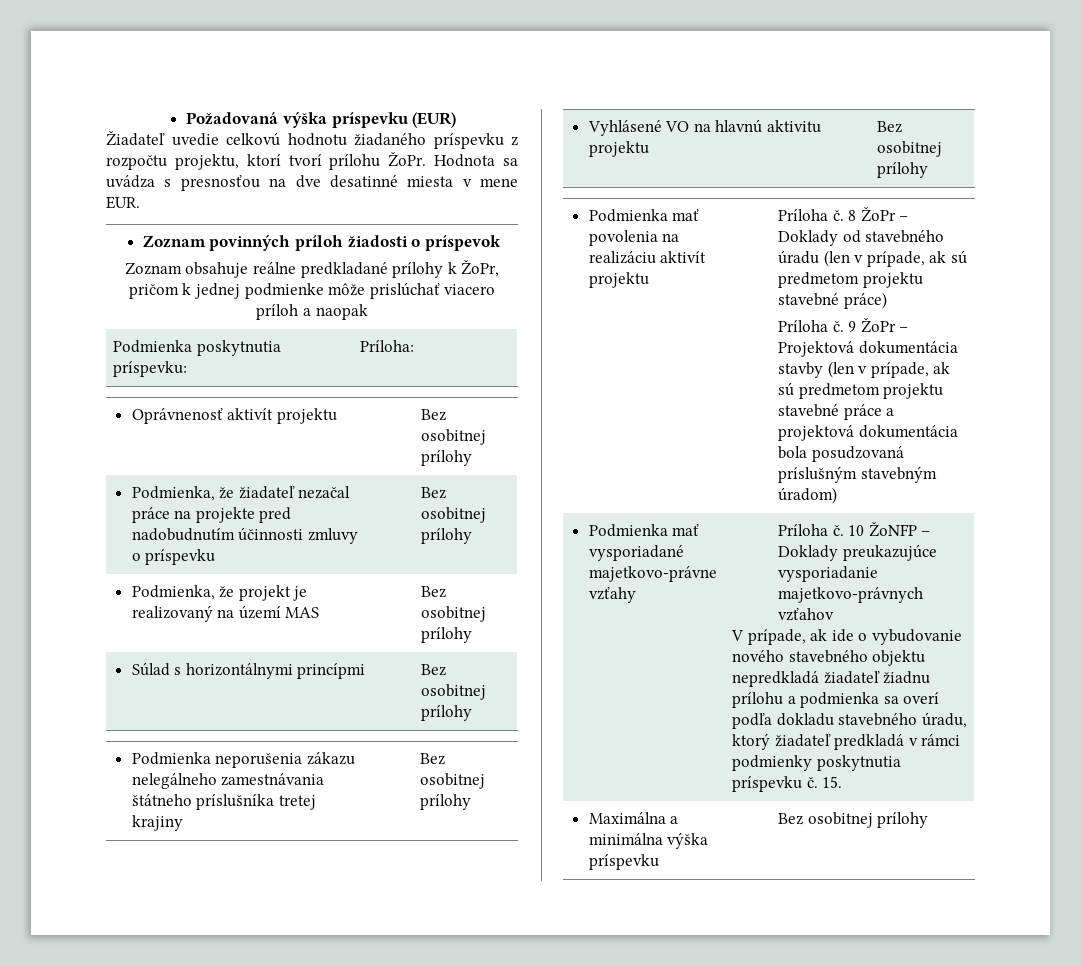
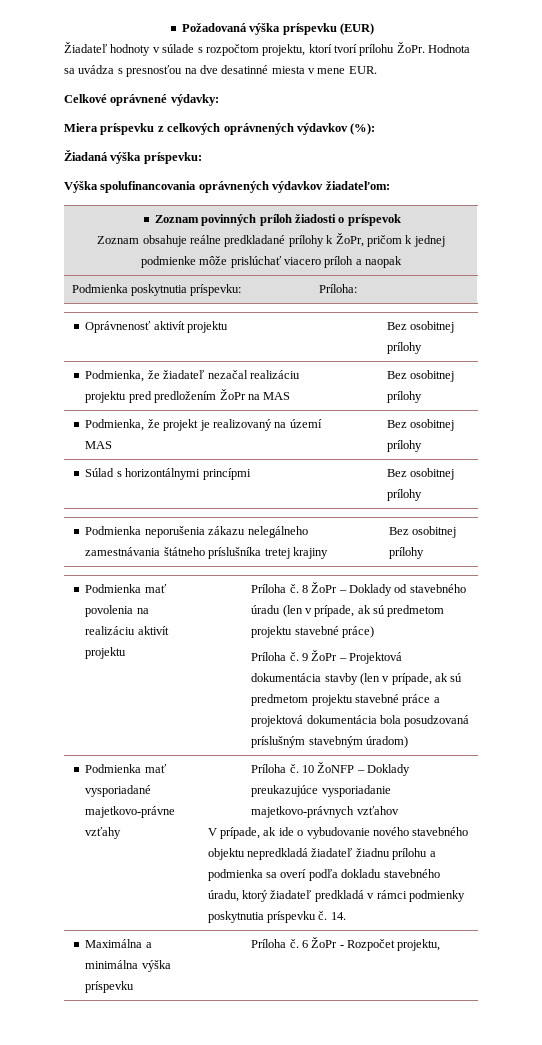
[171,132,518,149] [106,155,167,170] uvedie celkovú hodnotu žiadaného príspevku z rozpočtu -> [110,44,259,56] hodnoty v súlade s rozpočtom
(140, 202) none -> [64,94,219,106] [64,123,376,135] [64,150,202,164] [64,181,390,193] // Celkové oprávnené výdavky: // Miera príspevku z celkových oprávnených výdavkov (%): // Žiadaná výška príspevku: // Výška spolufinancovania oprávnených výdavkov žiadateľom:
[131,507,292,523] [131,527,358,544] [131,549,216,565] práce na projekte pred nadobudnutím účinnosti zmluvy o príspevku -> [249,370,300,379] [85,389,291,403] realizáciu projektu pred predložením ŽoPr na MAS
[587,119,822,136] [588,141,649,157] [876,121,902,133] [876,141,942,157] [876,162,928,178] // Vyhlásené VO na hlavnú aktivitu projektu | Bez osobitnej prílohy -> (424, 553) none
[822,776,843,788] 15. -> [330,912,346,920] 14.
[778,812,929,828] Bez osobitnej prílohy -> [251,937,441,951] Príloha č. 6 ŽoPr - Rozpočet projektu,

